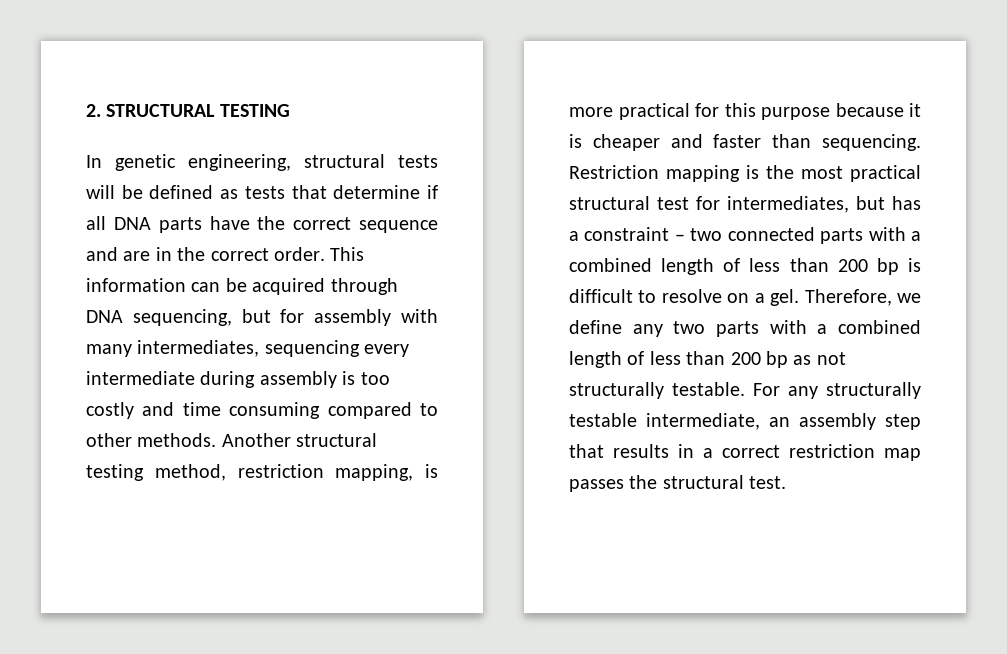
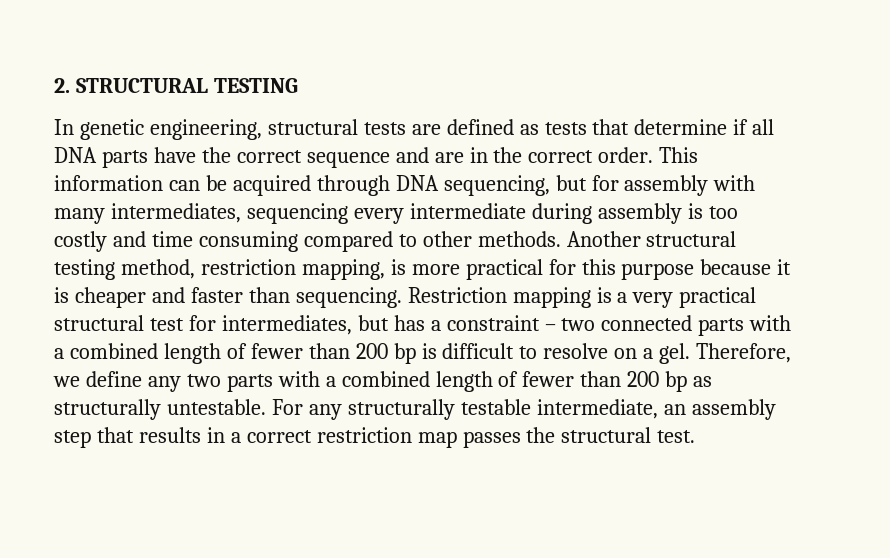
[86,185,143,199] will be -> [411,124,441,135] are
[766,165,843,179] the most -> [617,292,674,308] a very
[749,258,781,272] less -> [250,343,303,359] fewer
[649,351,681,365] less -> [522,371,575,387] fewer
[816,352,846,365] [569,382,745,399] not structurally testable. -> [54,399,266,420] structurally untestable.

